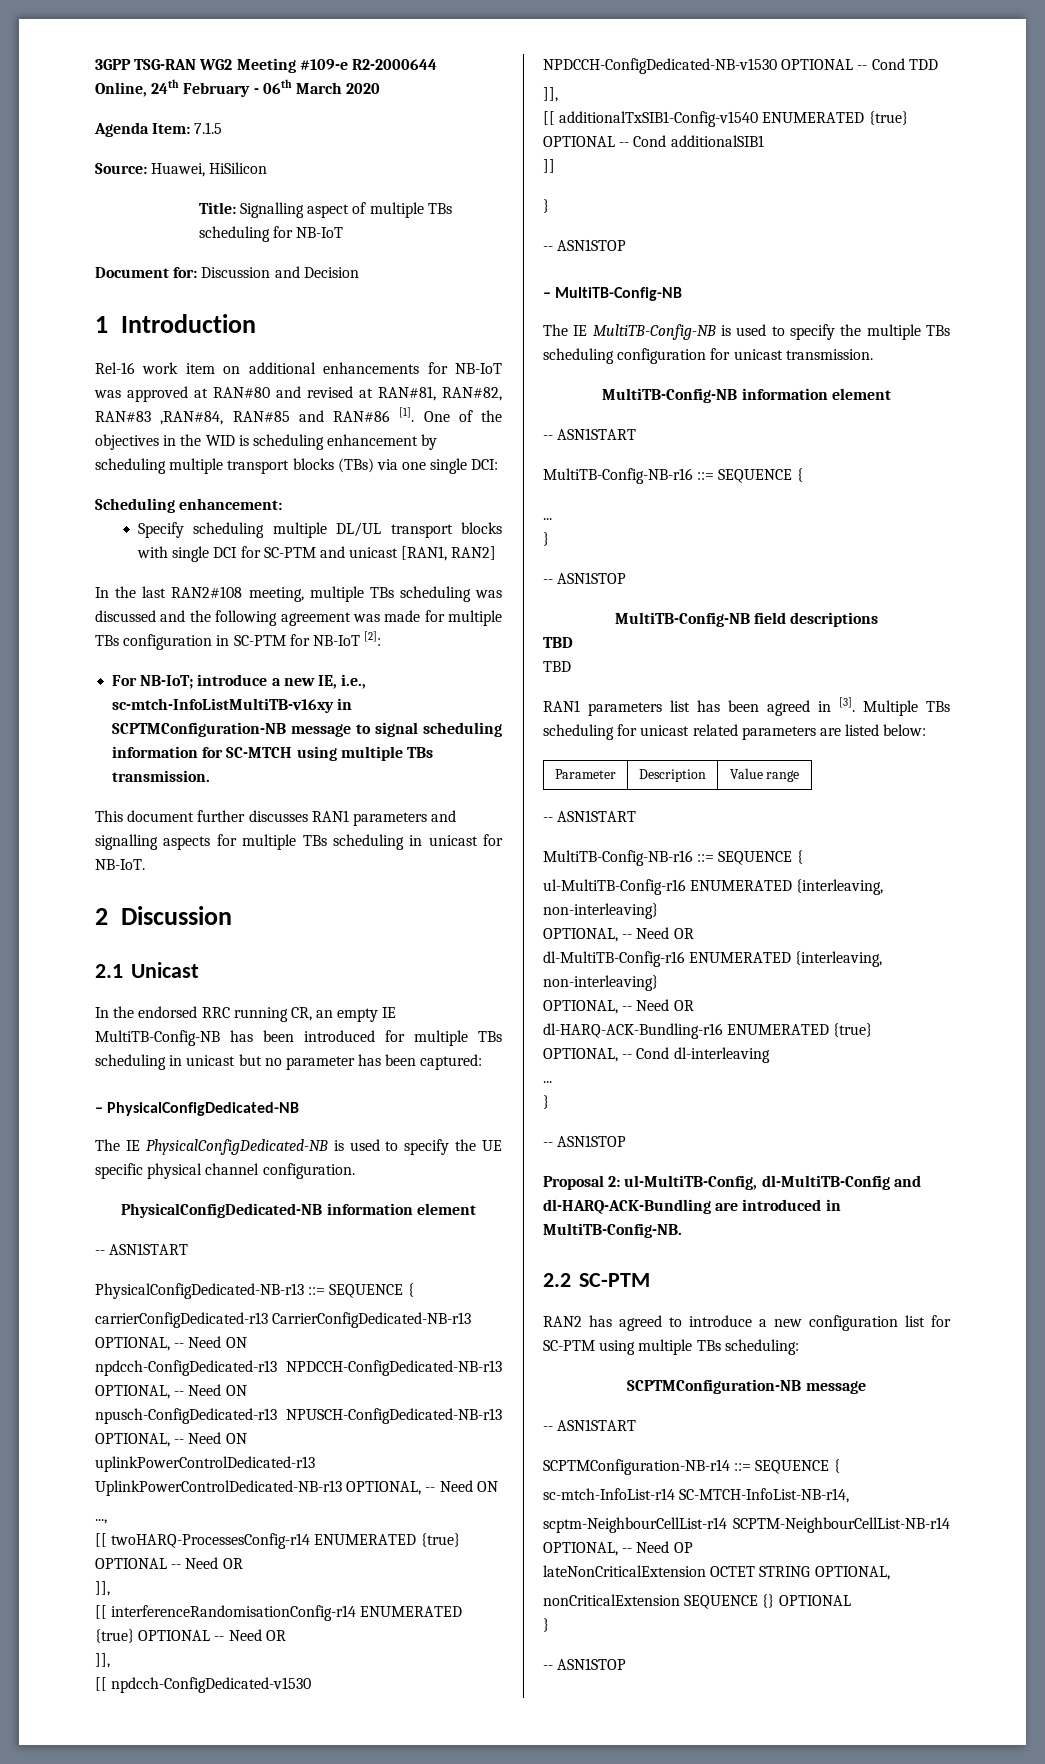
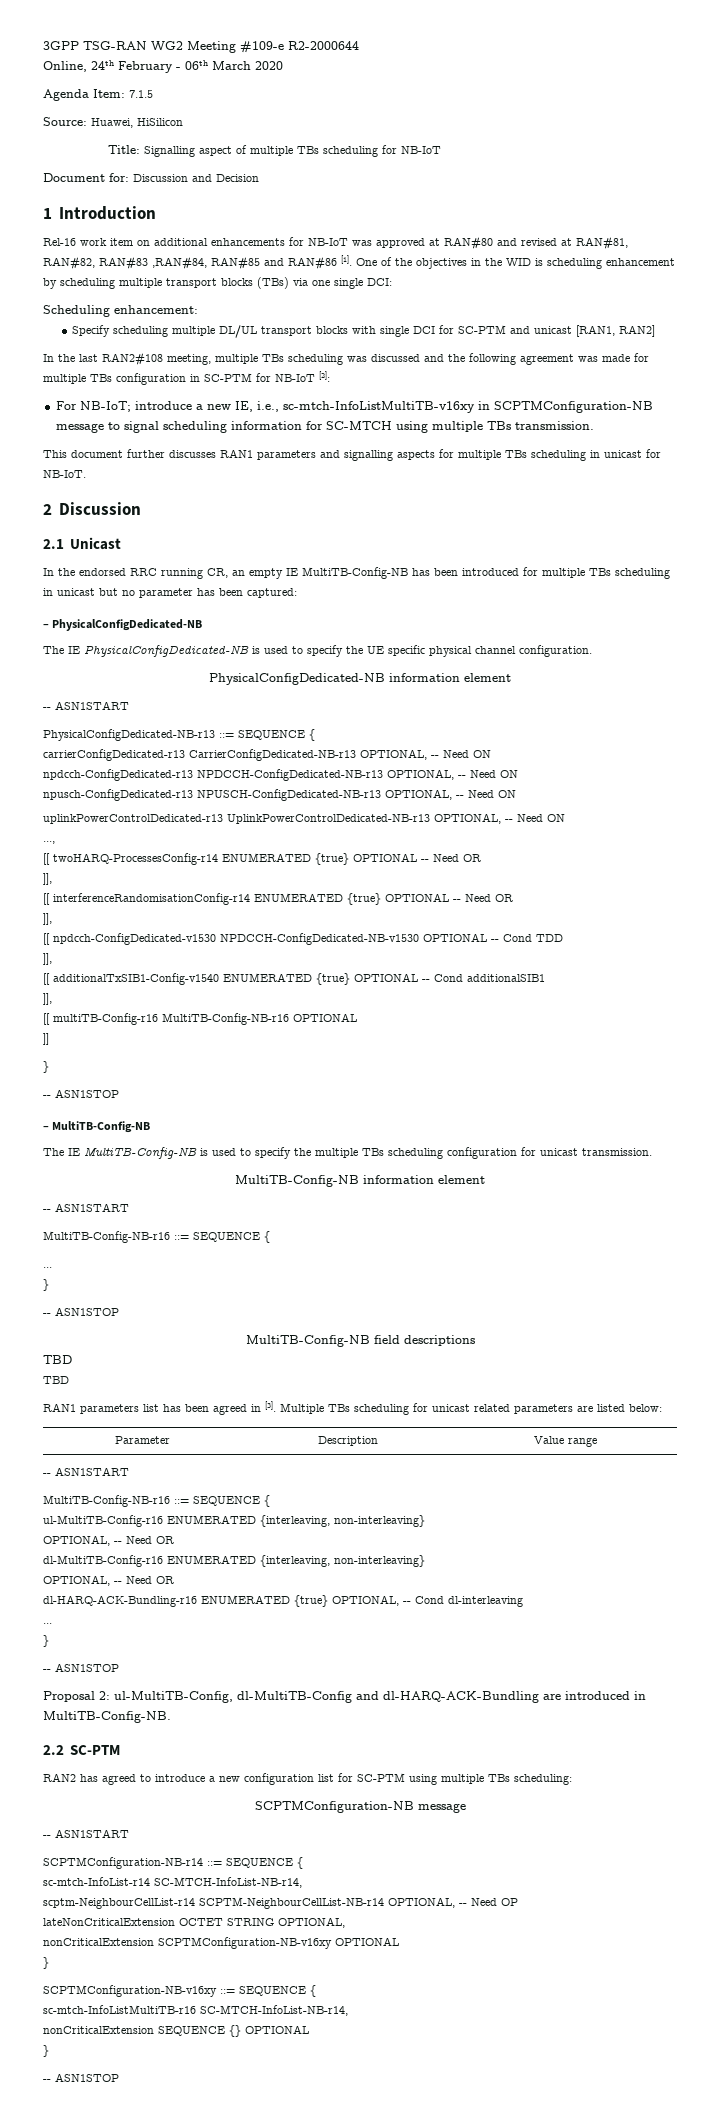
(764, 141) none -> [43,993,52,1005] [43,1013,357,1025] // ]], // [[ multiTB-Config-r16 MultiTB-Config-NB-r16 OPTIONAL
(890, 1573) none -> [43,1937,399,1949] [43,1957,49,1969] [43,1985,316,1997] [43,2005,348,2016] // nonCriticalExtension SCPTMConfiguration-NB-v16xy OPTIONAL // } // SCPTMConfiguration-NB-v16xy ::= SEQUENCE { // sc-mtch-InfoListMultiTB-r16 SC-MTCH-InfoList-NB-r14,

